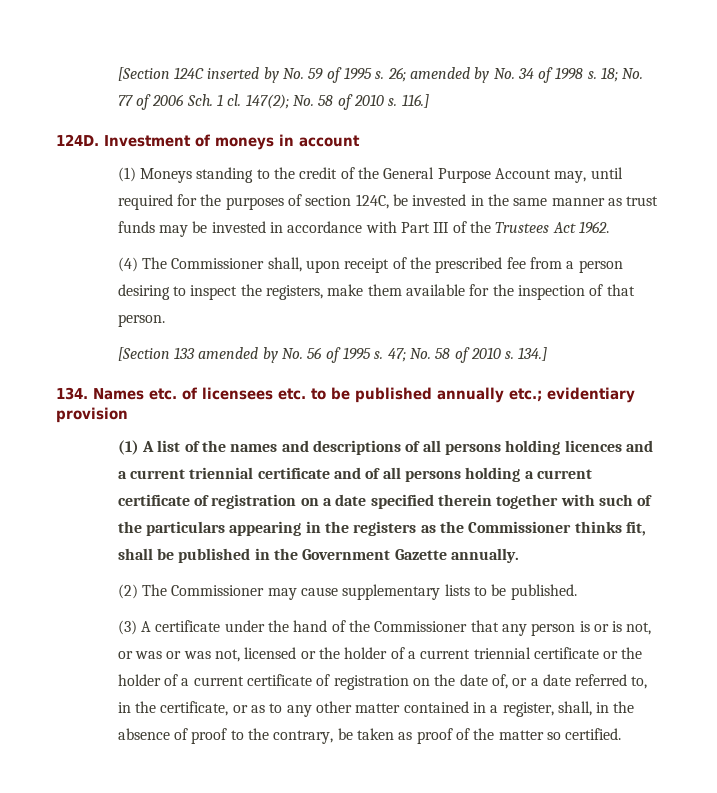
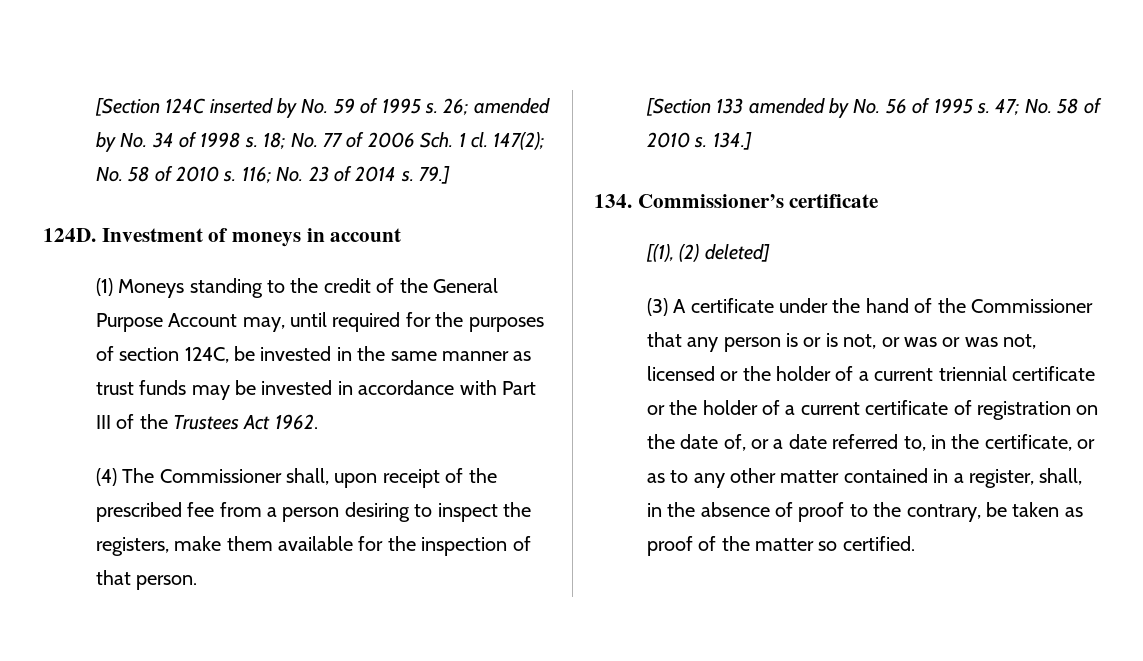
[401,94,429,108] 116.] -> [241,166,451,184] 116; No. 23 of 2014 s. 79.]
[93,387,635,403] [56,407,128,423] [117,440,653,455] [117,467,592,482] [117,494,653,509] [117,521,646,536] [117,548,519,563] [117,584,577,600] Names etc. of licensees etc. to be published annually etc.; evidentiary provision // (1) A list of the names and descriptions of all persons holding licences and a current triennial certificate and of all persons holding a current certificate of registration on a date specified therein together with such of the particulars appearing in the registers as the Commissioner thinks fit, shall be published in the Government Gazette annually. // (2) The Commissioner may cause supplementary lists to be published. -> [637,194,879,208] [645,244,770,262] Commissioner’s certificate // [(1), (2) deleted]

